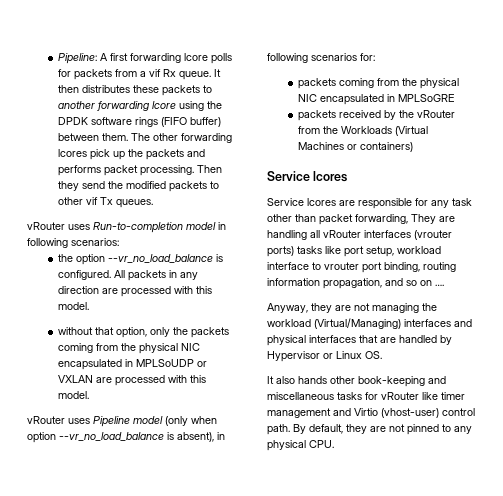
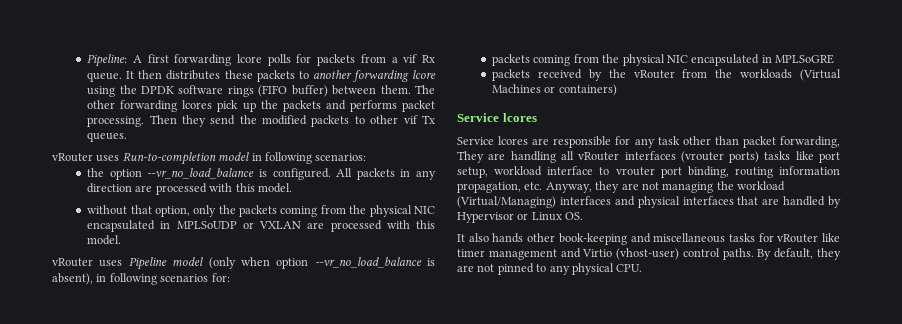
[340,126,392,134] Workloads -> [740,69,793,79] workloads
[385,278,444,286] and so on …. // -> [524,182,543,190] etc.
[267,424,290,435] path. -> [722,248,754,260] paths.

